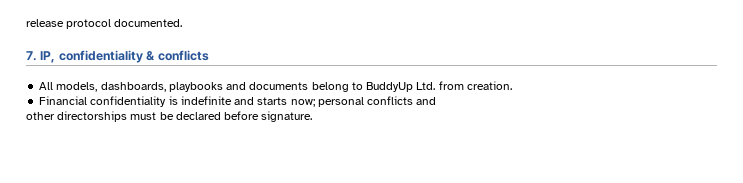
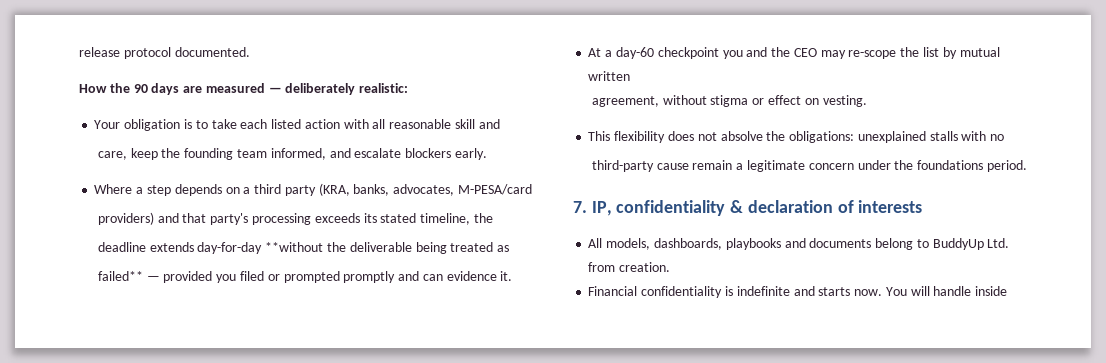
(183, 23) none -> [79,83,409,95] [94,119,500,131] [97,148,487,160] [94,183,532,196] [97,212,493,225] [97,242,510,254] [97,271,513,283] [588,47,1000,59] [588,71,631,81] [591,95,867,107] [588,131,1005,143] [591,160,1027,172] // How the 90 days are measured — deliberately realistic: // Your obligation is to take each listed action with all reasonable skill and // care, keep the founding team informed, and escalate blockers early. // Where a step depends on a third party (KRA, banks, advocates, M-PESA/card // providers) and that party's processing exceeds its stated timeline, the // deadline extends day-for-day **without the deliverable being treated as // failed** — provided you filed or prompted promptly and can evidence it. // At a day-60 checkpoint you and the CEO may re-scope the list by mutual written // agreement, without stigma or effect on vesting. // This flexibility does not absolve the obligations: unexplained stalls with no // third-party cause remain a legitimate concern under the foundations period.
[157,50,209,61] conflicts -> [747,200,923,213] declaration of interests
[290,96,437,107] [26,111,313,122] now; personal conflicts and // other directorships must be declared before signature. -> [854,286,1008,296] now. You will handle inside

